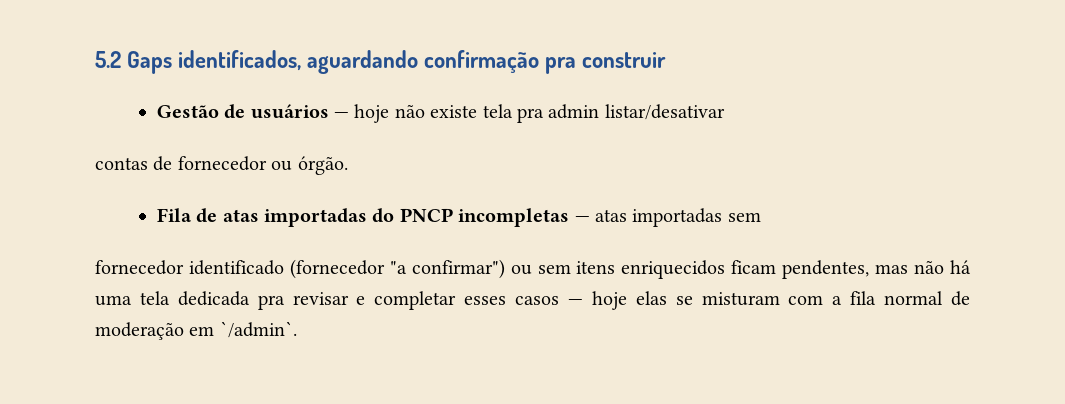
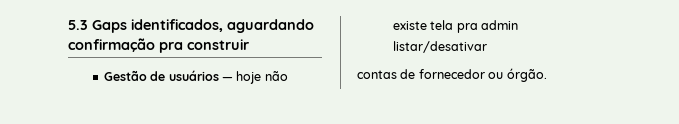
[95,51,121,68] 5.2 -> [68,20,88,30] 5.3
[156,208,761,227] [95,259,971,279] [95,291,971,310] [95,321,297,340] // Fila de atas importadas do PNCP incompletas — atas importadas sem // fornecedor identificado (fornecedor "a confirmar") ou sem itens enriquecidos ficam pendentes, mas não há uma tela dedicada pra revisar e completar esses casos — hoje elas se misturam com a fila normal de moderação em `/admin`. -> (547, 75) none

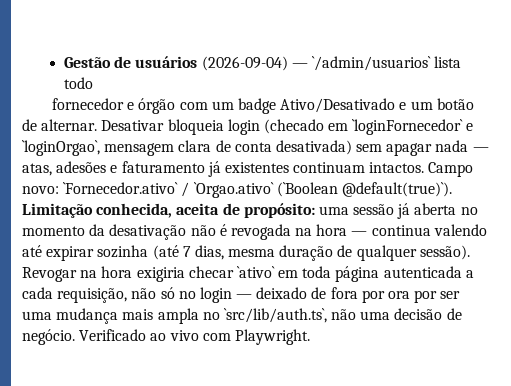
[68,19,314,33] [68,38,249,53] [103,70,288,84] [392,20,519,33] [392,41,487,53] [357,68,547,82] 5.3 Gaps identificados, aguardando confirmação pra construir // Gestão de usuários — hoje não existe tela pra admin listar/desativar // contas de fornecedor ou órgão. -> [64,56,462,71] [64,77,94,89] [52,98,474,114] [22,119,474,135] [22,140,489,156] [22,161,474,177] [22,182,452,198] [22,203,478,219] [22,224,487,240] [22,245,470,261] [22,266,474,282] [22,287,461,303] [22,308,462,324] [22,329,310,345] Gestão de usuários (2026-09-04) — `/admin/usuarios` lista todo // fornecedor e órgão com um badge Ativo/Desativado e um botão de alternar. Desativar bloqueia login (checado em `loginFornecedor` e `loginOrgao`, mensagem clara de conta desativada) sem apagar nada — atas, adesões e faturamento já existentes continuam intactos. Campo novo: `Fornecedor.ativo` / `Orgao.ativo` (`Boolean @default(true)`). Limitação conhecida, aceita de propósito: uma sessão já aberta no momento da desativação não é revogada na hora — continua valendo até expirar sozinha (até 7 dias, mesma duração de qualquer sessão). Revogar na hora exigiria checar `ativo` em toda página autenticada a cada requisição, não só no login — deixado de fora por ora por ser uma mudança mais ampla no `src/lib/auth.ts`, não uma decisão de negócio. Verificado ao vivo com Playwright.

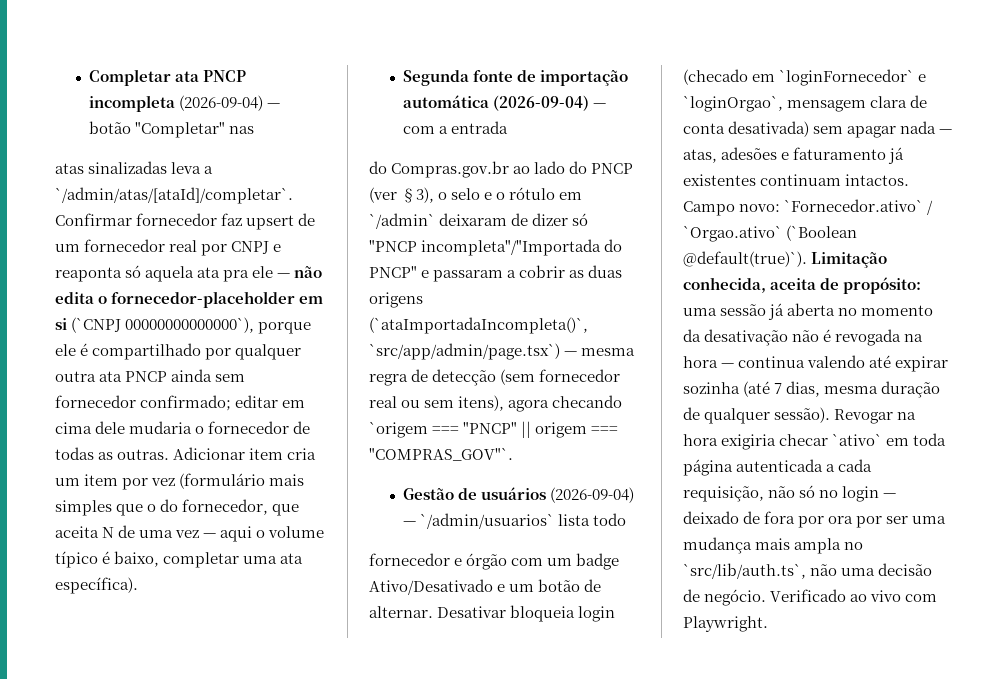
(64, 62) none -> [89,69,247,86] [89,95,281,112] [89,121,255,138] [55,161,214,174] [55,187,293,204] [55,213,316,230] [55,239,282,256] [55,265,323,282] [55,291,324,308] [55,317,312,334] [55,343,302,360] [55,369,246,382] [55,395,306,411] [55,421,311,434] [55,447,317,460] [55,473,305,490] [55,499,300,516] [55,525,325,542] [55,551,304,568] [55,577,138,594] [403,70,629,86] [403,95,607,111] [403,121,509,134] [369,161,634,178] [369,187,583,203] [369,213,589,229] [369,239,623,256] [369,265,623,282] [369,292,423,308] [369,317,588,334] [369,343,636,360] [369,369,621,386] [369,395,623,412] [369,421,619,438] [369,447,513,461] Completar ata PNCP incompleta (2026-09-04) — botão "Completar" nas // atas sinalizadas leva a `/admin/atas/[ataId]/completar`. Confirmar fornecedor faz upsert de um fornecedor real por CNPJ e reaponta só aquela ata pra ele — não edita o fornecedor-placeholder em si (`CNPJ 00000000000000`), porque ele é compartilhado por qualquer outra ata PNCP ainda sem fornecedor confirmado; editar em cima dele mudaria o fornecedor de todas as outras. Adicionar item cria um item por vez (formulário mais simples que o do fornecedor, que aceita N de uma vez — aqui o volume típico é baixo, completar uma ata específica). // Segunda fonte de importação automática (2026-09-04) — com a entrada // do Compras.gov.br ao lado do PNCP (ver §3), o selo e o rótulo em `/admin` deixaram de dizer só "PNCP incompleta"/"Importada do PNCP" e passaram a cobrir as duas origens (`ataImportadaIncompleta()`, `src/app/admin/page.tsx`) — mesma regra de detecção (sem fornecedor real ou sem itens), agora checando `origem === "PNCP" || origem === "COMPRAS_GOV"`. //

